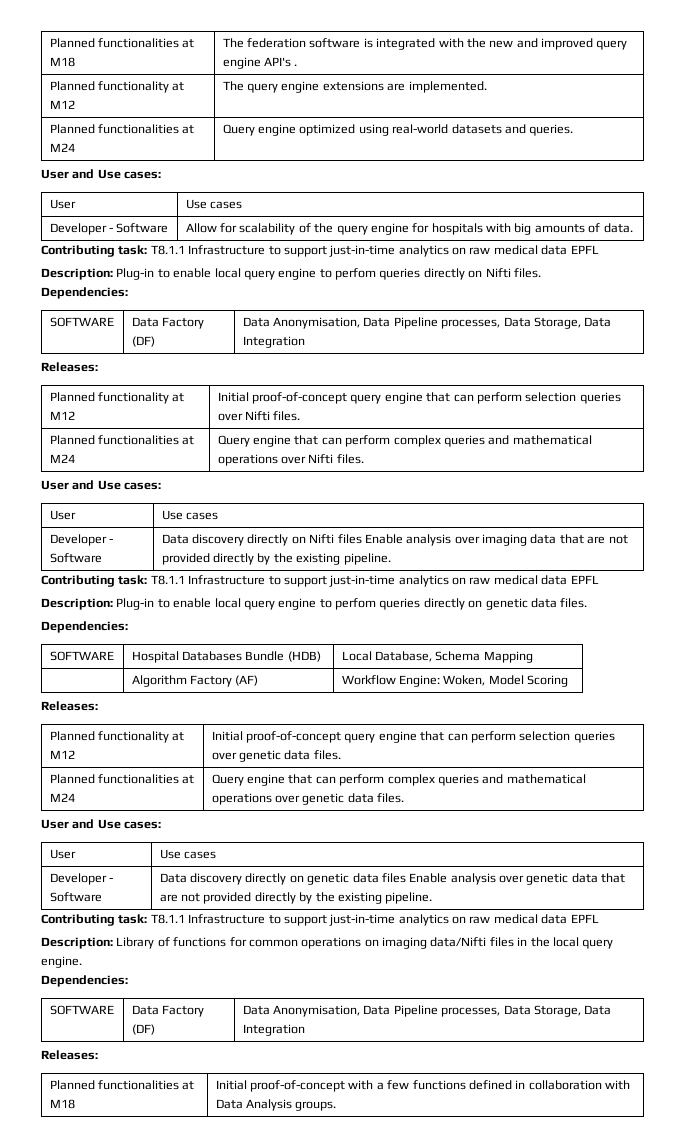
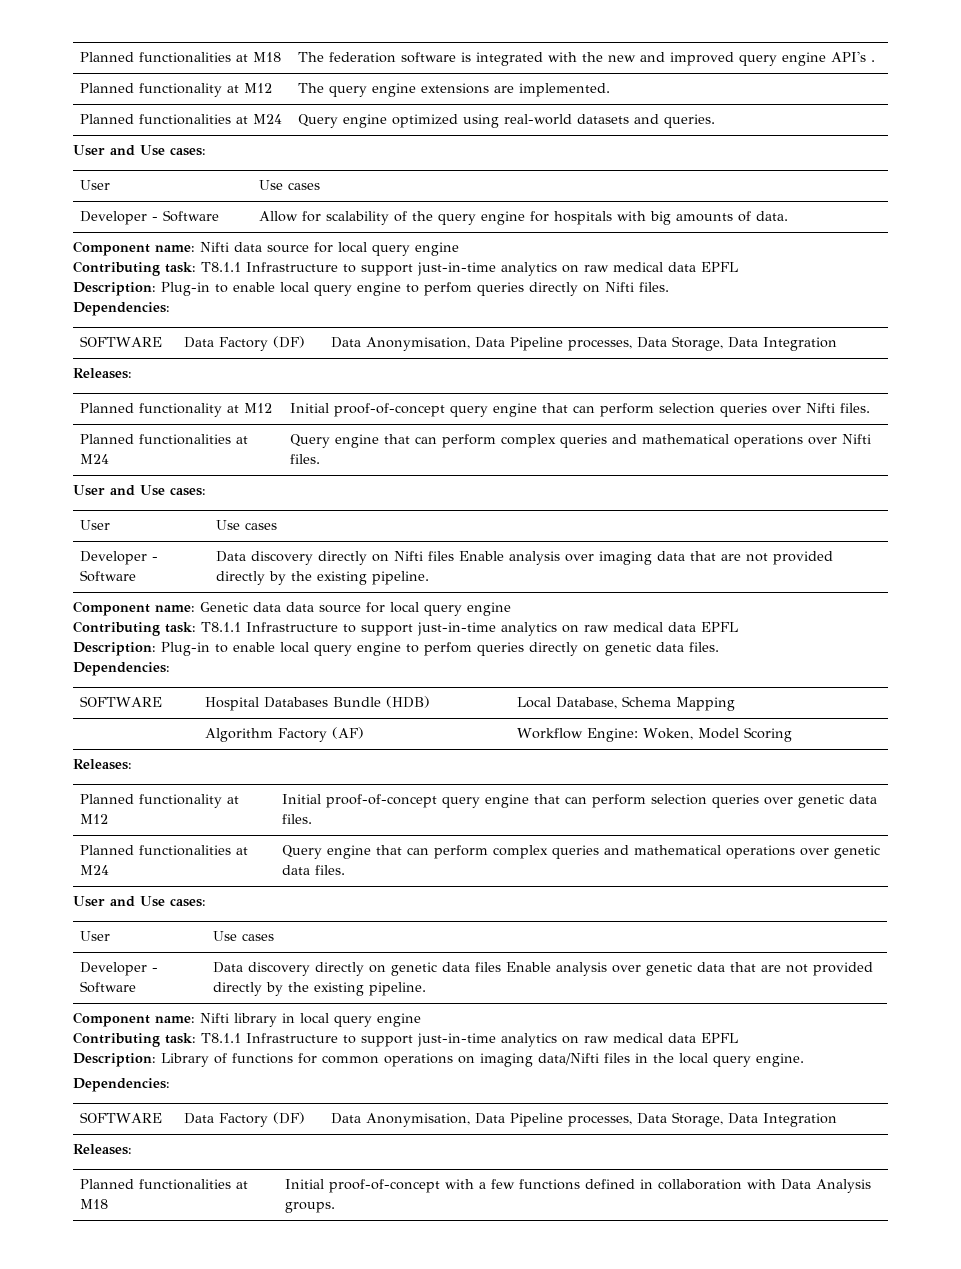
(633, 228) none -> [73,241,459,256] // Component name: Nifti data source for local query engine
(391, 559) none -> [73,601,511,616] // Component name: Genetic data data source for local query engine
(433, 898) none -> [73,1012,421,1027] // Component name: Nifti library in local query engine

